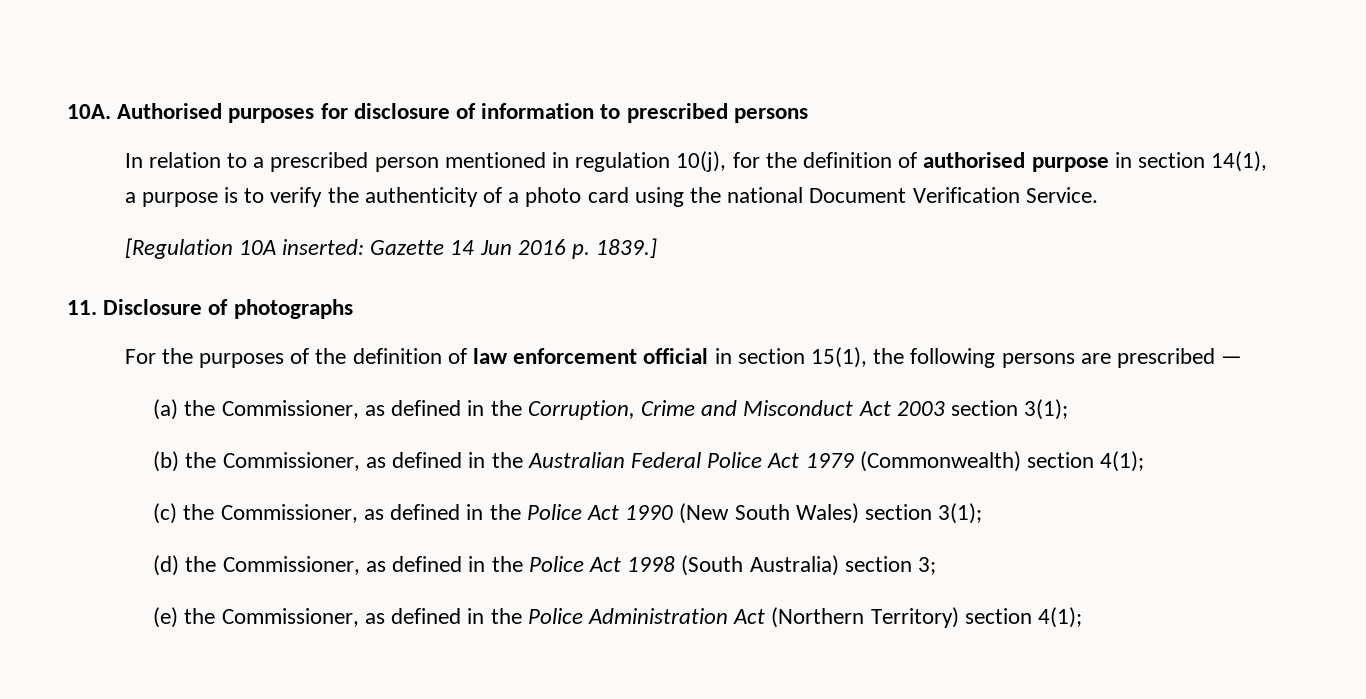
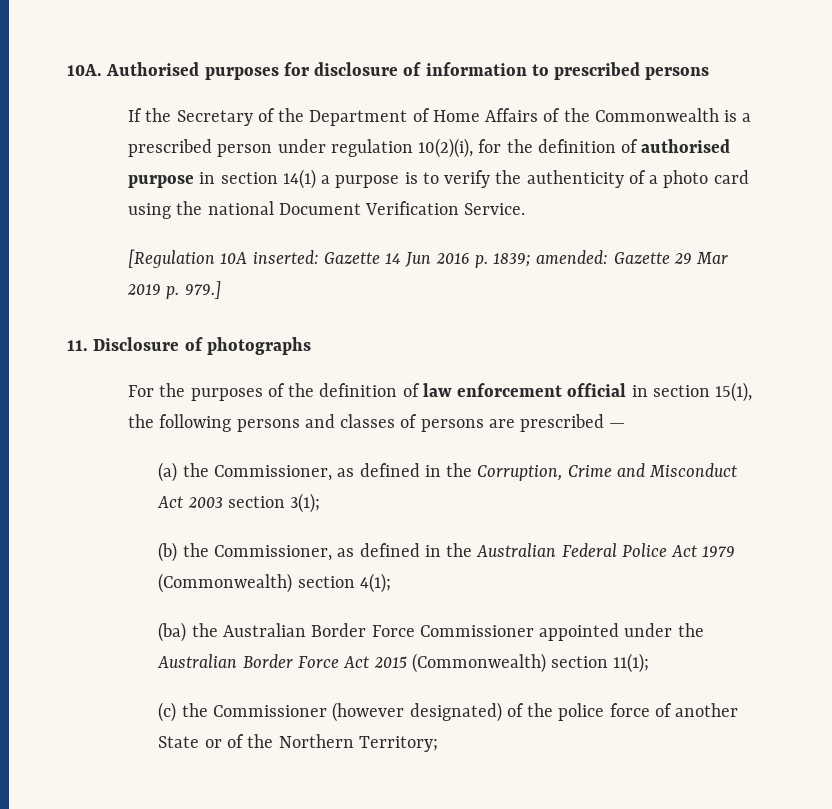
[124,151,727,172] In relation to a prescribed person mentioned in regulation 10(j), -> [127,108,752,126] [127,138,474,158] If the Secretary of the Department of Home Affairs of the Commonwealth is a prescribed person under regulation 10(2)(i),
[1211,151,1268,172] 14(1), -> [282,169,316,189] 14(1)
[596,238,658,258] 1839.] -> [493,250,729,267] [126,281,221,299] 1839; amended: Gazette 29 Mar 2019 p. 979.]
(1075, 360) none -> [304,414,484,432] and classes of persons
[153,503,983,524] [153,555,936,576] [153,607,1082,628] (c) the Commissioner, as defined in the Police Act 1990 (New South Wales) section 3(1); // (d) the Commissioner, as defined in the Police Act 1998 (South Australia) section 3; // (e) the Commissioner, as defined in the Police Administration Act (Northern Territory) section 4(1); -> [158,622,704,642] [157,653,650,673] [158,702,739,722] [158,734,438,752] (ba) the Australian Border Force Commissioner appointed under the Australian Border Force Act 2015 (Commonwealth) section 11(1); // (c) the Commissioner (however designated) of the police force of another State or of the Northern Territory;

